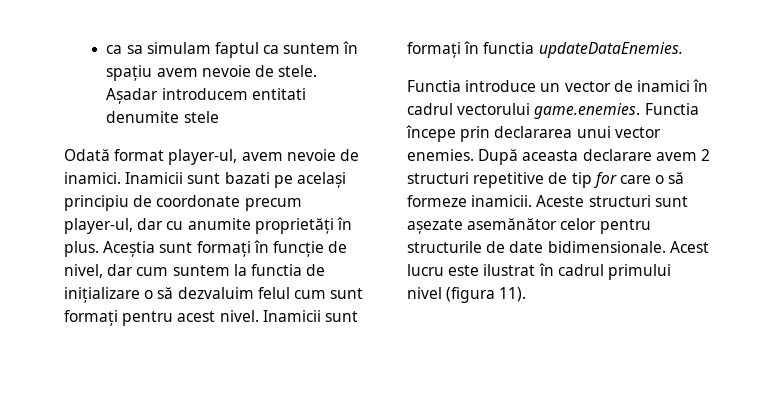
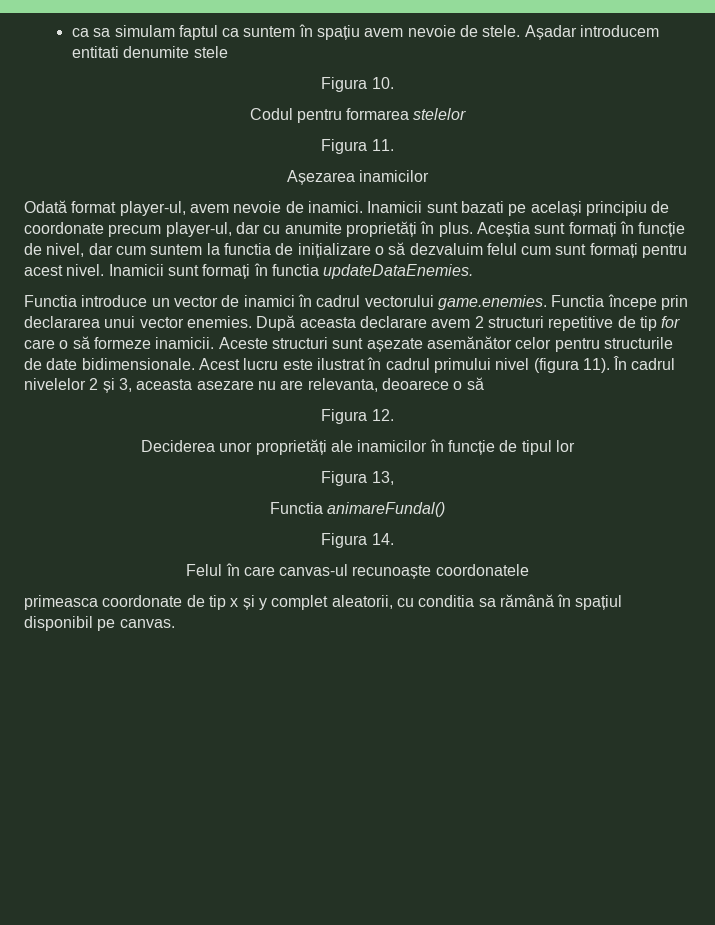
(219, 117) none -> [321,77,394,92] [249,108,467,123] [321,139,394,154] [286,170,430,185] // Figura 10. // Codul pentru formarea stelelor // Figura 11. // Așezarea inamicilor
(527, 294) none -> [613,356,676,370] [24,377,484,393] [321,409,394,424] [141,439,575,455] [321,471,394,486] [269,502,446,517] [321,533,394,548] [186,563,529,579] [24,594,623,610] [24,616,175,631] În cadrul nivelelor 2 și 3, aceasta asezare nu are relevanta, deoarece o să // Figura 12. // Deciderea unor proprietăți ale inamicilor în funcție de tipul lor // Figura 13, // Functia animareFundal() // Figura 14. // Felul în care canvas-ul recunoaște coordonatele // primeasca coordonate de tip x și y complet aleatorii, cu conditia sa rămână în spațiul disponibil pe canvas.

